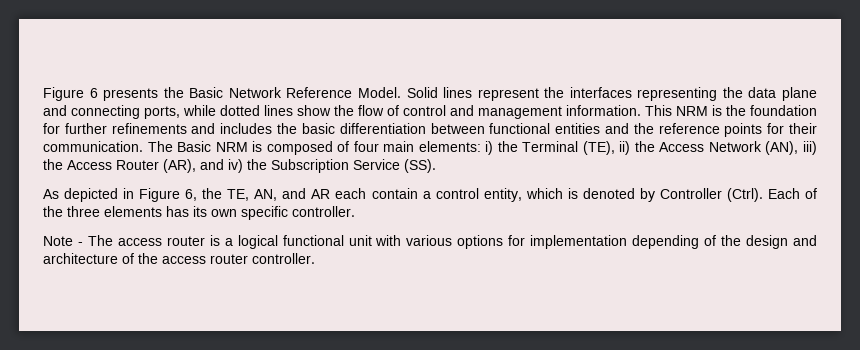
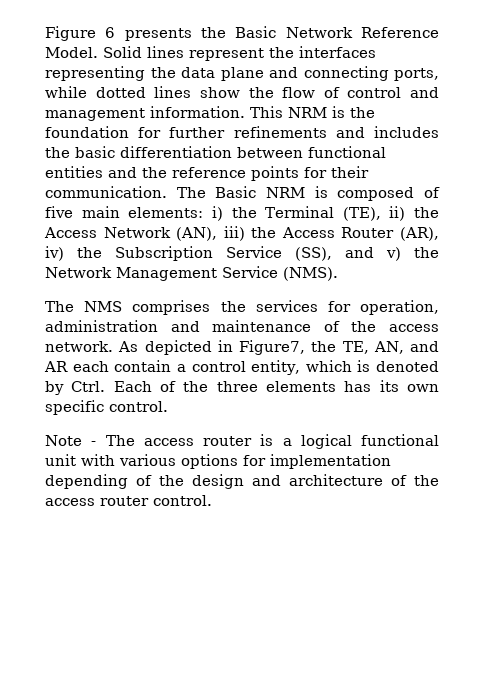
[353,141,379,152] four -> [45,206,73,218] five
[200,159,224,170] and -> (439, 234) none
[404,159,436,173] (SS). // -> [295,247,439,261] [45,266,338,281] [45,300,439,315] [45,320,440,332] [45,341,113,352] (SS), and v) the Network Management Service (NMS). // The NMS comprises the services for operation, administration and maintenance of the access network.
[139,188,198,202] Figure 6, -> [239,340,306,355] Figure7,
[659,188,763,202] Controller (Ctrl). -> [71,381,106,392] Ctrl.
[292,206,355,217] controller. -> [109,401,168,412] control.
[252,253,315,264] controller. -> [153,495,212,506] control.

